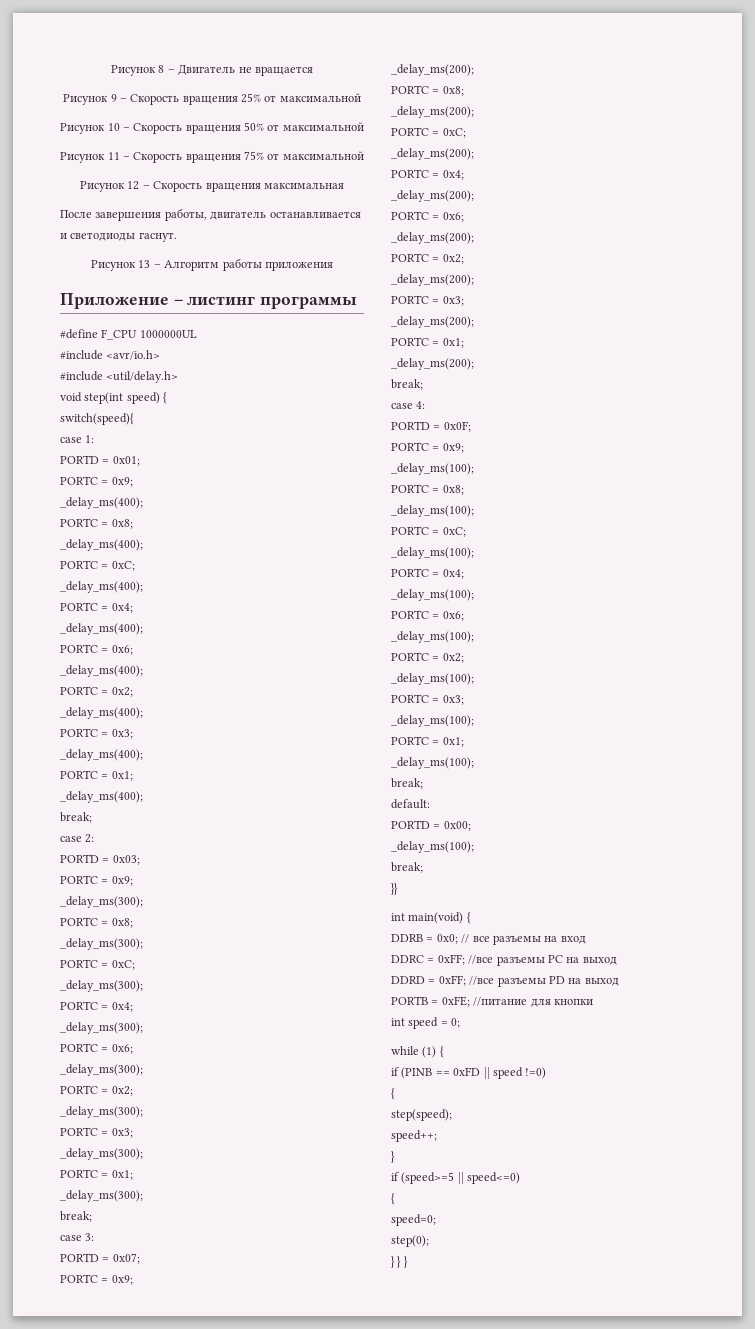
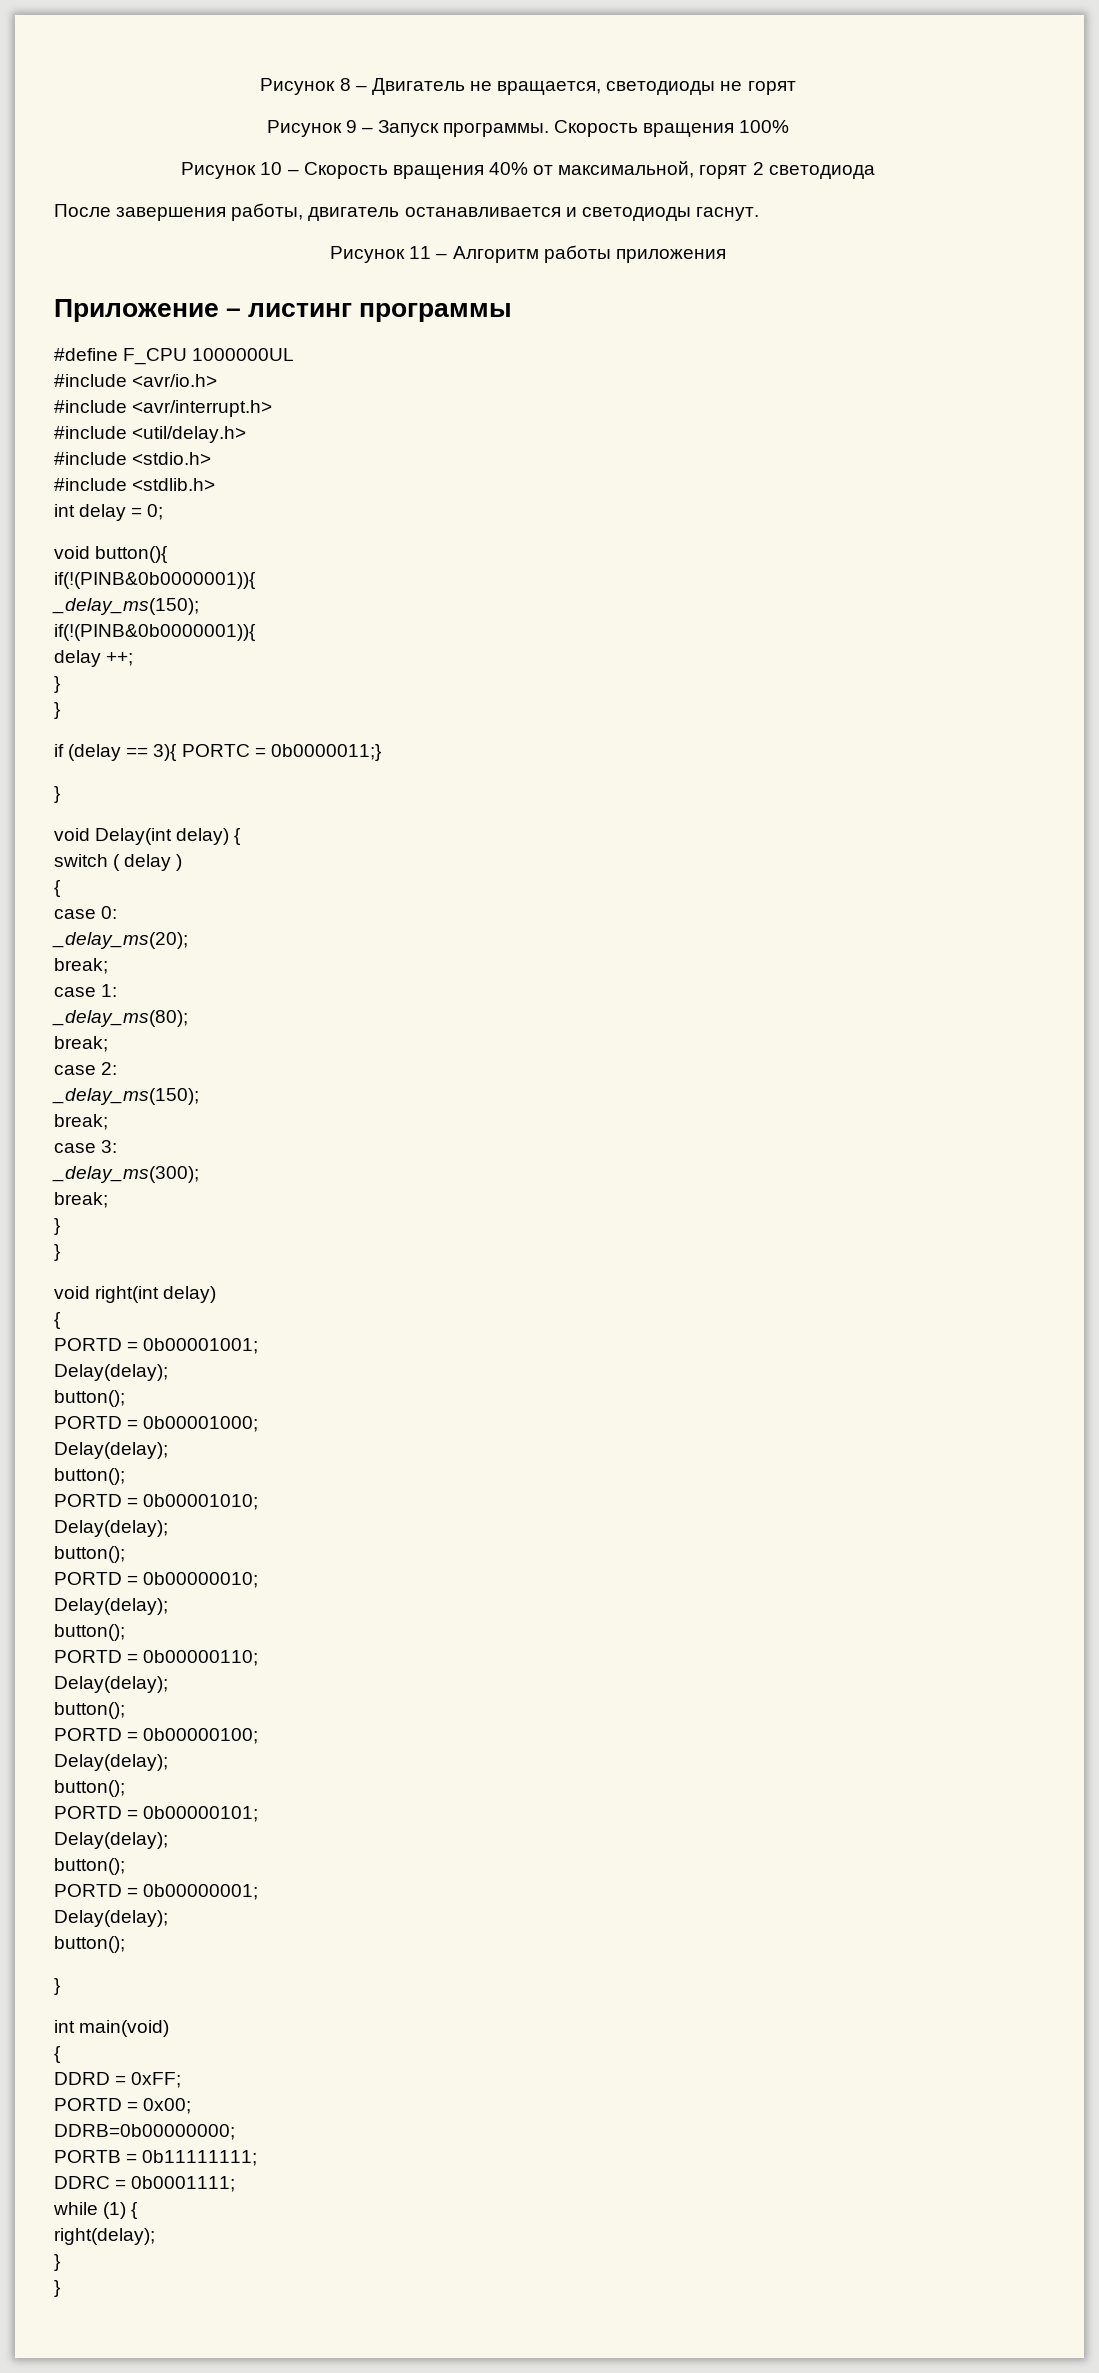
[254,66,313,76] вращается -> [497,81,796,95] вращается, светодиоды не горят
[130,93,361,105] Скорость вращения 25% от максимальной -> [377,120,790,137] Запуск программы. Скорость вращения 100%
[244,122,364,131] [60,151,364,163] [80,181,344,192] 50% от максимальной // Рисунок 11 – Скорость вращения 75% от максимальной // Рисунок 12 – Скорость вращения максимальная -> [489,161,875,179] 40% от максимальной, горят 2 светодиода
[138,260,151,268] 13 -> [409,246,432,259] 11
(161, 355) none -> [54,400,273,417] // #include <avr/interrupt.h>
[60,392,168,404] [60,413,134,425] [60,435,95,443] [60,455,140,466] [60,476,133,487] [60,497,143,509] [60,518,133,529] [60,539,143,551] [60,560,135,571] [60,581,143,593] [60,602,133,613] [60,623,143,635] [60,644,133,655] [60,665,143,677] [60,686,133,697] [60,707,143,719] [60,728,133,739] [60,749,143,761] [60,770,133,781] [60,791,143,803] [60,812,92,823] [60,834,95,843] [60,854,140,865] [60,875,133,886] [60,896,143,908] [60,917,133,928] [60,938,143,950] [60,959,135,970] [60,980,143,992] [60,1001,133,1012] [60,1022,143,1034] [60,1043,133,1054] [60,1064,143,1076] [60,1085,133,1096] [60,1106,143,1118] [60,1127,133,1138] [60,1148,143,1160] [60,1169,133,1180] [60,1190,143,1202] [60,1211,92,1222] [60,1233,95,1241] [60,1253,140,1264] [60,1274,133,1285] [391,64,474,76] [391,85,464,96] [391,106,474,118] [391,127,466,138] [391,148,474,160] [391,169,464,180] [391,190,474,202] [391,211,464,222] [391,232,474,244] [391,253,464,264] [391,274,474,286] [391,295,464,306] [391,316,474,328] [391,337,464,348] [391,358,474,370] [391,379,423,390] [391,401,426,409] [391,421,471,432] [391,442,464,453] [391,463,474,475] [391,484,464,495] [391,505,474,517] [391,526,466,537] [391,547,474,559] [391,568,464,579] [391,589,474,601] [391,610,464,621] [391,631,474,643] [391,652,464,663] [391,673,474,685] [391,694,464,705] [391,715,474,727] [391,736,464,747] [391,757,474,769] [391,778,423,789] [391,799,430,809] [391,820,471,831] [391,841,474,853] [391,862,423,873] [391,883,398,895] [391,912,471,924] [391,934,586,945] [391,954,617,966] [391,975,619,987] [391,996,593,1007] [391,1017,461,1029] [391,1046,444,1058] [391,1067,547,1079] [391,1088,395,1100] [391,1109,452,1121] [391,1130,437,1142] [391,1151,395,1163] [391,1172,521,1184] [391,1193,395,1205] [391,1214,436,1226] [391,1235,429,1247] [391,1256,408,1268] void step(int speed) { // switch(speed){ // case 1: // PORTD = 0x01; // PORTC = 0x9; // _delay_ms(400); // PORTC = 0x8; // _delay_ms(400); // PORTC = 0xC; // _delay_ms(400); // PORTC = 0x4; // _delay_ms(400); // PORTC = 0x6; // _delay_ms(400); // PORTC = 0x2; // _delay_ms(400); // PORTC = 0x3; // _delay_ms(400); // PORTC = 0x1; // _delay_ms(400); // break; // case 2: // PORTD = 0x03; // PORTC = 0x9; // _delay_ms(300); // PORTC = 0x8; // _delay_ms(300); // PORTC = 0xC; // _delay_ms(300); // PORTC = 0x4; // _delay_ms(300); // PORTC = 0x6; // _delay_ms(300); // PORTC = 0x2; // _delay_ms(300); // PORTC = 0x3; // _delay_ms(300); // PORTC = 0x1; // _delay_ms(300); // break; // case 3: // PORTD = 0x07; // PORTC = 0x9; // _delay_ms(200); // PORTC = 0x8; // _delay_ms(200); // PORTC = 0xC; // _delay_ms(200); // PORTC = 0x4; // _delay_ms(200); // PORTC = 0x6; // _delay_ms(200); // PORTC = 0x2; // _delay_ms(200); // PORTC = 0x3; // _delay_ms(200); // PORTC = 0x1; // _delay_ms(200); // break; // case 4: // PORTD = 0x0F; // PORTC = 0x9; // _delay_ms(100); // PORTC = 0x8; // _delay_ms(100); // PORTC = 0xC; // _delay_ms(100); // PORTC = 0x4; // _delay_ms(100); // PORTC = 0x6; // _delay_ms(100); // PORTC = 0x2; // _delay_ms(100); // PORTC = 0x3; // _delay_ms(100); // PORTC = 0x1; // _delay_ms(100); // break; // default: // PORTD = 0x00; // _delay_ms(100); // break; // }} // int main(void) { // DDRB = 0x0; // все разъемы на вход // DDRC = 0xFF; //все разъемы PC на выход // DDRD = 0xFF; //все разъемы PD на выход // PORTB = 0xFE; //питание для кнопки // int speed = 0; // while (1) { // if (PINB == 0xFD || speed !=0) // { // step(speed); // speed++; // } // if (speed>=5 || speed<=0) // { // speed=0; // step(0); // } } } -> [54,452,212,465] [54,478,216,491] [54,504,164,521] [54,546,169,563] [54,572,256,589] [52,598,199,615] [54,624,256,641] [54,650,134,667] [54,676,60,693] [54,702,60,719] [54,744,381,761] [54,786,60,803] [54,828,242,845] [54,854,183,871] [54,880,61,897] [54,906,118,919] [52,932,188,949] [54,958,108,974] [54,984,118,997] [52,1010,188,1027] [54,1036,108,1052] [54,1062,118,1075] [52,1088,199,1105] [54,1114,108,1130] [54,1140,118,1153] [52,1166,199,1183] [54,1192,108,1208] [54,1218,60,1235] [54,1244,60,1261] [54,1286,217,1303] [54,1312,61,1329] [54,1338,259,1354] [54,1364,168,1381] [54,1390,125,1407] [54,1416,259,1432] [54,1442,168,1459] [54,1468,125,1485] [54,1494,259,1510] [54,1520,168,1537] [54,1546,125,1563] [54,1572,259,1588] [54,1598,168,1615] [54,1624,125,1641] [54,1650,259,1666] [54,1676,168,1693] [54,1702,125,1719] [54,1728,259,1744] [54,1754,168,1771] [54,1780,125,1797] [54,1806,259,1822] [54,1832,168,1849] [54,1858,125,1875] [54,1884,259,1900] [54,1910,168,1927] [54,1936,125,1953] [54,1978,60,1995] [54,2020,170,2037] [54,2046,61,2063] [54,2072,182,2088] [54,2098,192,2114] [54,2124,235,2140] [54,2150,258,2166] [54,2176,236,2192] [53,2202,139,2219] [54,2228,155,2245] [54,2254,60,2271] [54,2280,60,2297] #include <stdio.h> // #include <stdlib.h> // int delay = 0; // void button(){ // if(!(PINB&0b0000001)){ // _delay_ms(150); // if(!(PINB&0b0000001)){ // delay ++; // } // } // if (delay == 3){ PORTC = 0b0000011;} // } // void Delay(int delay) { // switch ( delay ) // { // case 0: // _delay_ms(20); // break; // case 1: // _delay_ms(80); // break; // case 2: // _delay_ms(150); // break; // case 3: // _delay_ms(300); // break; // } // } // void right(int delay) // { // PORTD = 0b00001001; // Delay(delay); // button(); // PORTD = 0b00001000; // Delay(delay); // button(); // PORTD = 0b00001010; // Delay(delay); // button(); // PORTD = 0b00000010; // Delay(delay); // button(); // PORTD = 0b00000110; // Delay(delay); // button(); // PORTD = 0b00000100; // Delay(delay); // button(); // PORTD = 0b00000101; // Delay(delay); // button(); // PORTD = 0b00000001; // Delay(delay); // button(); // } // int main(void) // { // DDRD = 0xFF; // PORTD = 0x00; // DDRB=0b00000000; // PORTB = 0b11111111; // DDRC = 0b0001111; // while (1) { // right(delay); // } // }

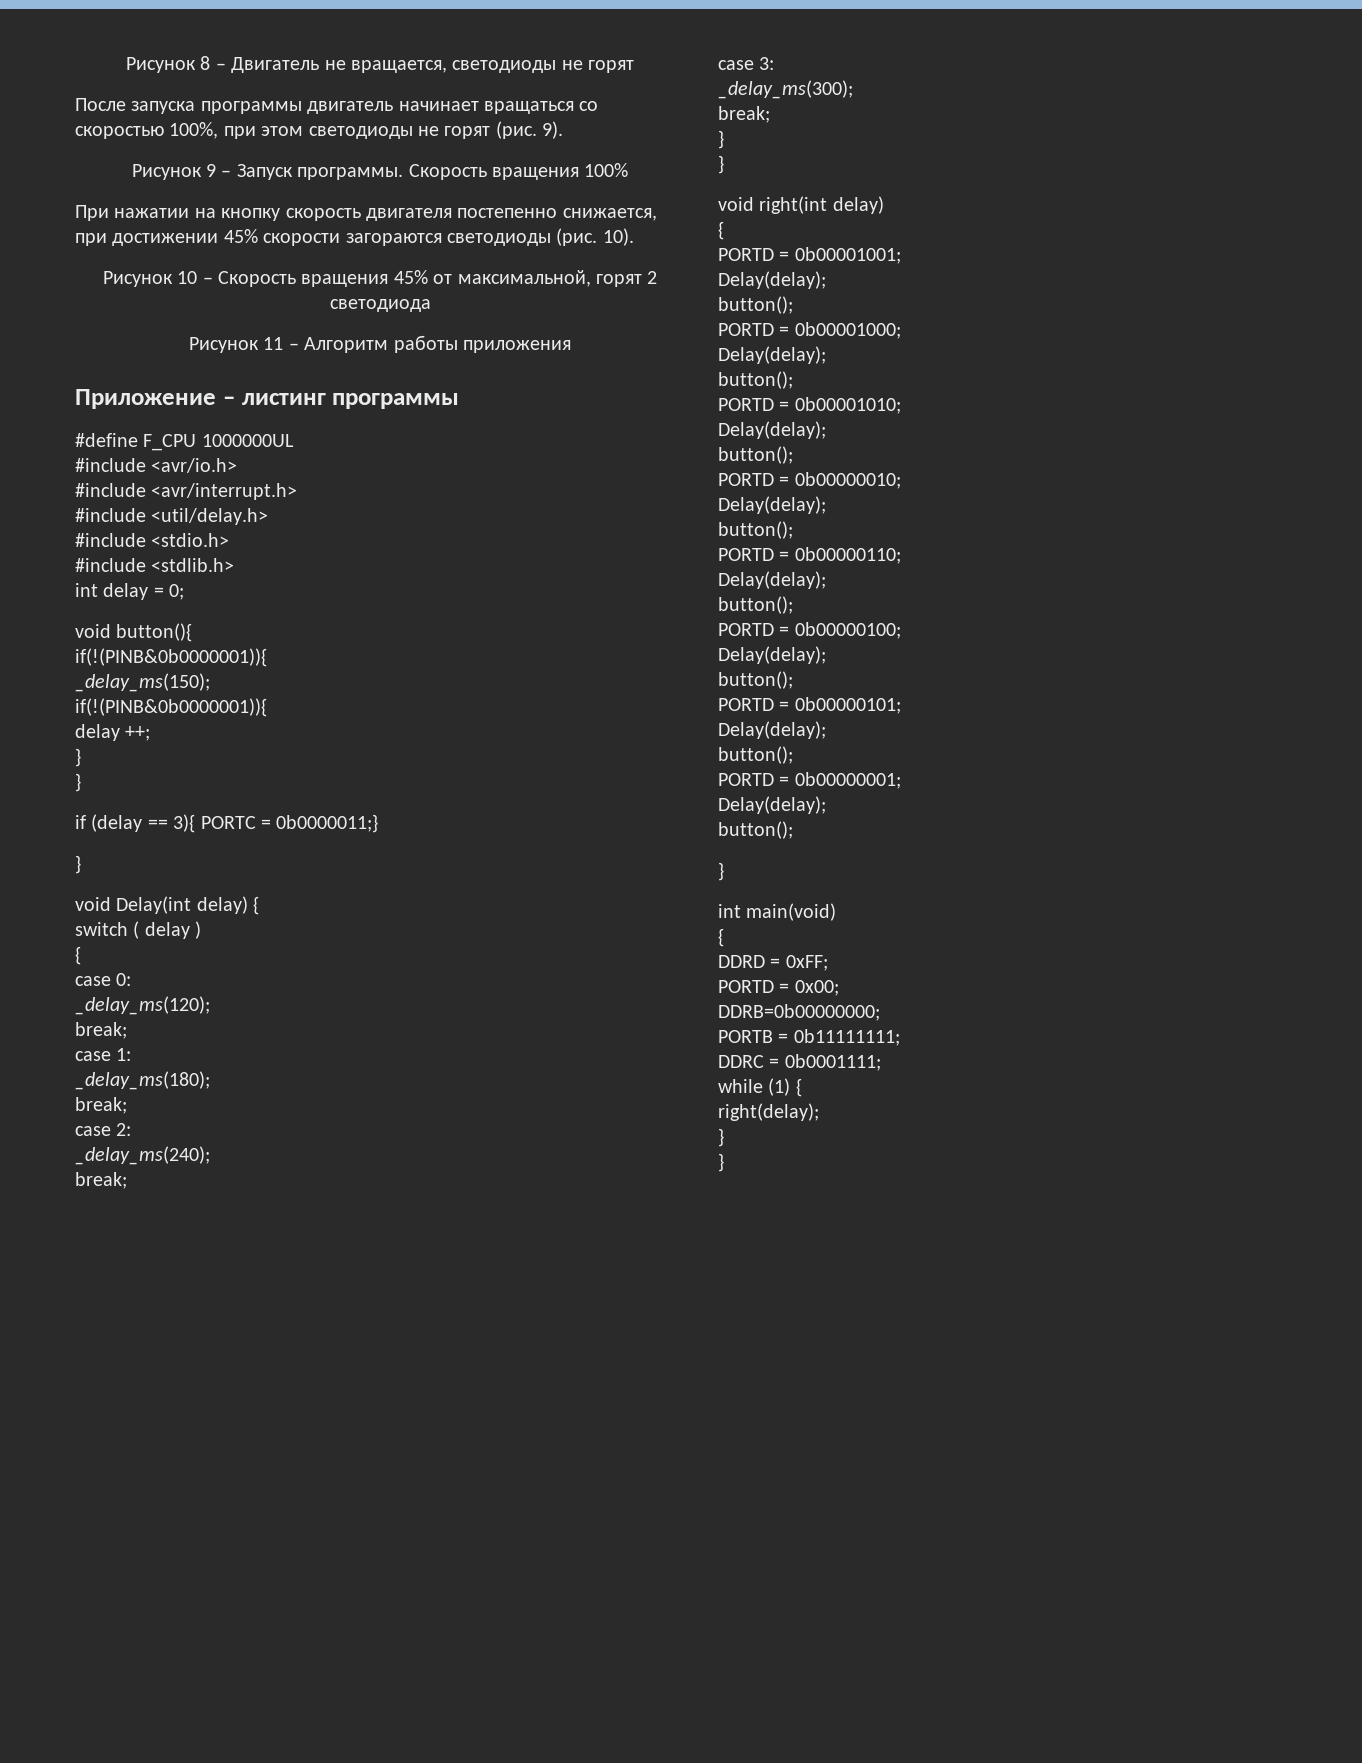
(796, 88) none -> [75,98,599,114] [75,121,564,139] // После запуска программы двигатель начинает вращаться со скоростью 100%, при этом светодиоды не горят (рис. 9).
(790, 126) none -> [75,205,657,221] [75,228,634,246] // При нажатии на кнопку скорость двигателя постепенно снижается, при достижении 45% скорости загораются светодиоды (рис. 10).
[489,162,528,175] 40% -> [393,270,428,284] 45%
[54,203,759,221] // После завершения работы, двигатель останавливается и светодиоды гаснут. -> (431, 305) none
[52,932,188,949] _delay_ms(20); -> [75,996,210,1015] _delay_ms(120);
[52,1010,188,1027] _delay_ms(80); -> [75,1071,210,1090] _delay_ms(180);
[52,1088,199,1105] _delay_ms(150); -> [75,1146,210,1165] _delay_ms(240);

